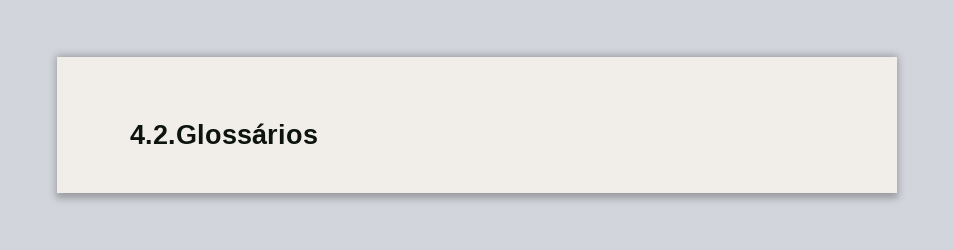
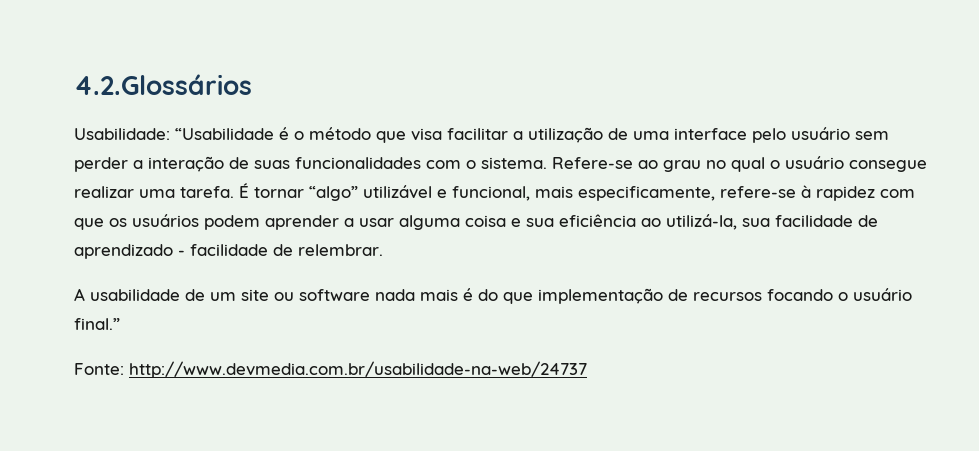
(318, 133) none -> [74,127,889,143] [74,156,927,172] [74,183,915,201] [74,214,878,230] [74,244,383,259] [74,288,912,304] [74,318,120,330] [74,361,587,378] // Usabilidade: “Usabilidade é o método que visa facilitar a utilização de uma interface pelo usuário sem perder a interação de suas funcionalidades com o sistema. Refere-se ao grau no qual o usuário consegue realizar uma tarefa. É tornar “algo” utilizável e funcional, mais especificamente, refere-se à rapidez com que os usuários podem aprender a usar alguma coisa e sua eficiência ao utilizá-la, sua facilidade de aprendizado - facilidade de relembrar. // A usabilidade de um site ou software nada mais é do que implementação de recursos focando o usuário final.” // Fonte: http://www.devmedia.com.br/usabilidade-na-web/24737

